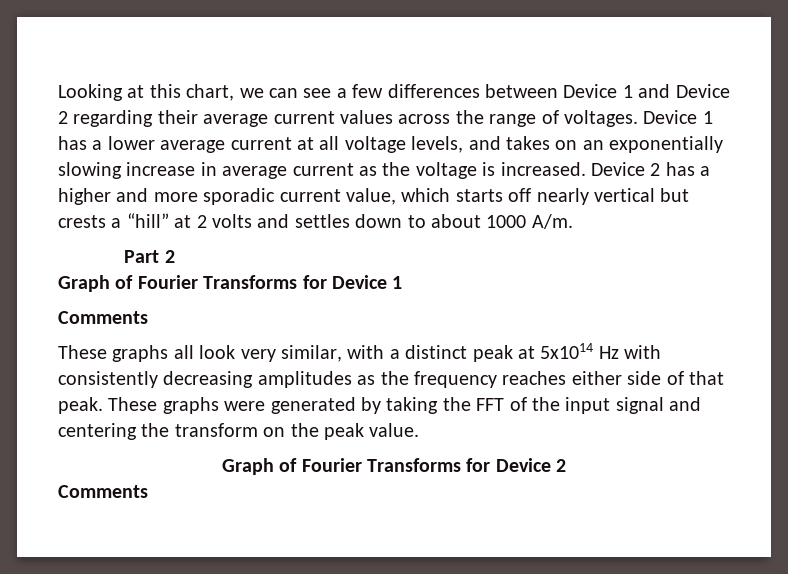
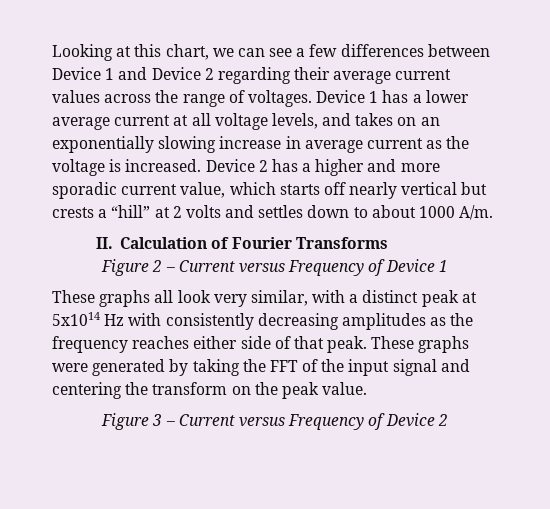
[124,250,175,263] [58,275,403,292] [58,311,148,324] Part 2 // Graph of Fourier Transforms for Device 1 // Comments -> [95,237,388,249] [101,259,448,276] II. Calculation of Fourier Transforms // Figure 2 – Current versus Frequency of Device 1
[221,458,567,475] [58,485,148,498] Graph of Fourier Transforms for Device 2 // Comments -> [101,413,448,430] Figure 3 – Current versus Frequency of Device 2

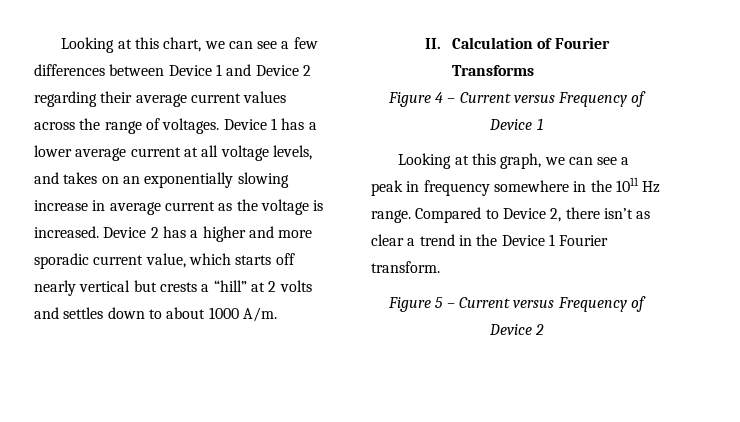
[152,260,163,272] 2 -> [434,92,443,103] 4
[52,290,477,307] [52,312,474,330] [52,336,470,353] [52,359,470,376] [52,382,368,399] [101,413,163,430] These graphs all look very similar, with a distinct peak at 5x1014 Hz with consistently decreasing amplitudes as the frequency reaches either side of that peak. These graphs were generated by taking the FFT of the input signal and centering the transform on the peak value. // Figure 3 -> [398,153,630,169] [371,177,661,196] [371,207,651,223] [371,234,609,246] [371,261,440,273] [388,297,444,312] Looking at this graph, we can see a peak in frequency somewhere in the 1011 Hz range. Compared to Device 2, there isn’t as clear a trend in the Device 1 Fourier transform. // Figure 5

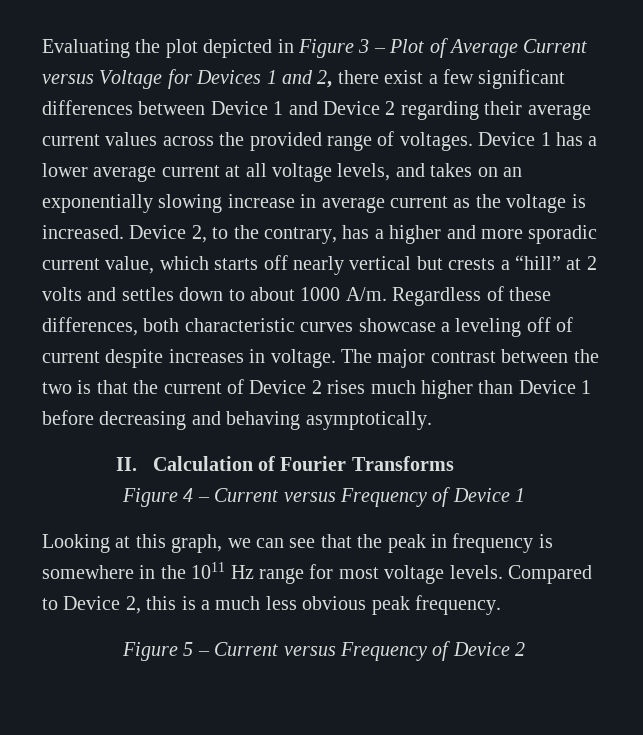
[61,37,278,53] Looking at this chart, we can see -> [42,38,588,58] [42,69,424,89] Evaluating the plot depicted in Figure 3 – Plot of Average Current versus Voltage for Devices 1 and 2, there exist
(318, 43) none -> [478,69,566,89] significant
(101, 124) none -> [249,132,322,151] provided
[150,227,159,238] 2 -> [191,225,337,244] 2, to the contrary,
(277, 314) none -> [392,286,551,306] [42,317,574,337] [42,349,599,368] [42,379,592,399] [42,410,432,430] Regardless of these differences, both characteristic curves showcase a leveling off of current despite increases in voltage. The major contrast between the two is that the current of Device 2 rises much higher than Device 1 before decreasing and behaving asymptotically.
[621,157,630,165] a -> [320,534,383,548] that the
(490, 188) none -> [538,534,553,548] is
[371,207,651,223] [371,234,609,246] [371,261,440,273] range. Compared to Device 2, there isn’t as clear a trend in the Device 1 Fourier transform. -> [259,564,592,584] [42,595,501,615] range for most voltage levels. Compared to Device 2, this is a much less obvious peak frequency.

